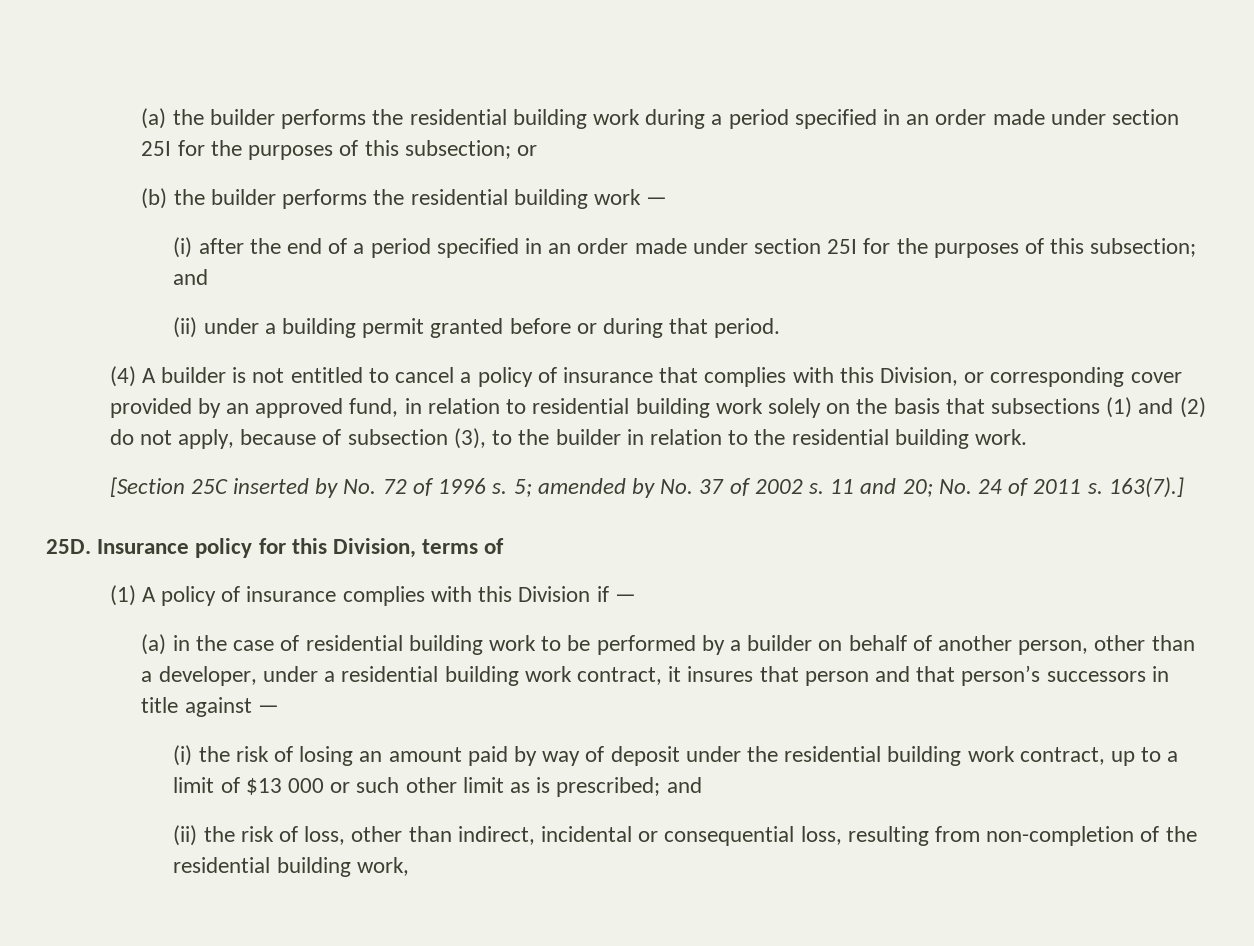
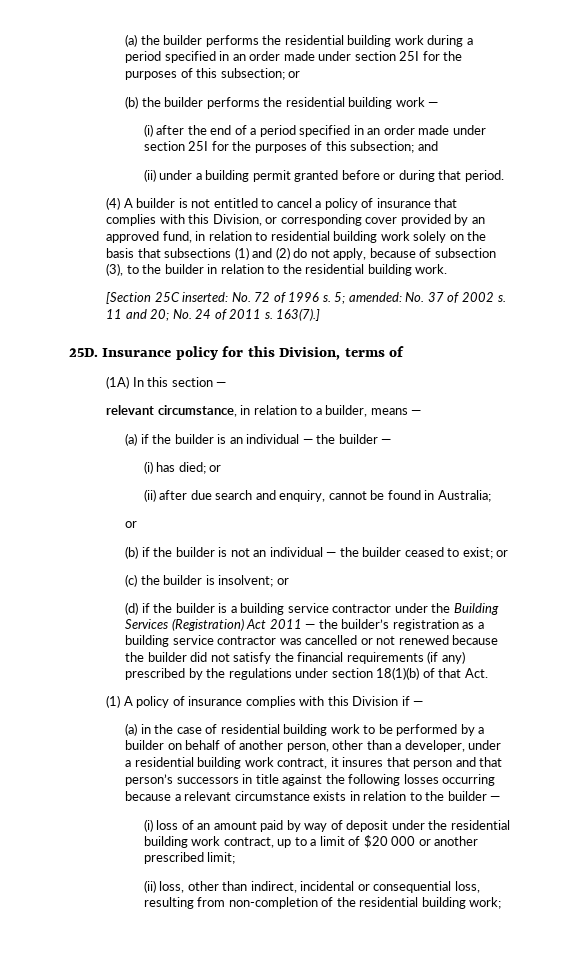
[233,478,339,498] inserted by -> [182,292,229,302] inserted:
[537,478,655,498] amended by -> [348,292,402,302] amended:
(505, 546) none -> [106,376,227,389] [106,405,422,417] [125,433,392,446] [143,461,222,474] [143,489,491,502] [125,521,138,528] [125,546,509,559] [125,574,289,587] [125,602,499,615] [125,618,484,631] [125,635,499,647] [125,651,465,664] [125,667,488,680] // (1A) In this section — // relevant circumstance, in relation to a builder, means — // (a) if the builder is an individual — the builder — // (i) has died; or // (ii) after due search and enquiry, cannot be found in Australia; // or // (b) if the builder is not an individual — the builder ceased to exist; or // (c) the builder is insolvent; or // (d) if the builder is a building service contractor under the Building Services (Registration) Act 2011 — the builder’s registration as a building service contractor was cancelled or not renewed because the builder did not satisfy the financial requirements (if any) prescribed by the regulations under section 18(1)(b) of that Act.
[257,705,279,713] [173,745,354,766] — // (i) the risk of losing -> [325,774,496,786] [125,791,501,801] [143,819,194,832] the following losses occurring because a relevant circumstance exists in relation to the builder — // (i) loss of
[245,778,282,795] $13 -> [363,835,388,848] $20
[356,777,702,797] [173,825,298,846] such other limit as is prescribed; and // (ii) the risk of -> [434,836,479,846] [143,852,236,864] [143,880,156,893] another prescribed limit; // (ii)
[356,857,409,876] work, -> [469,897,502,909] work;

